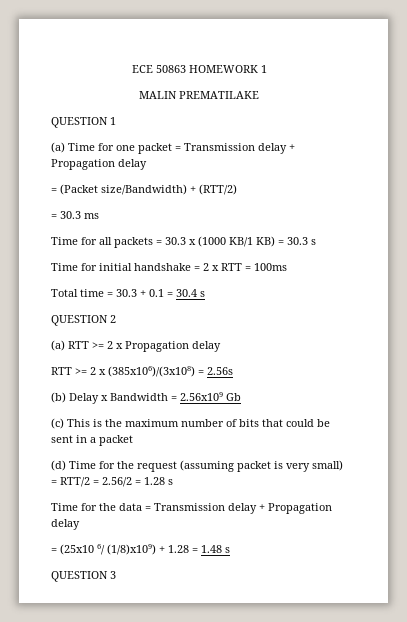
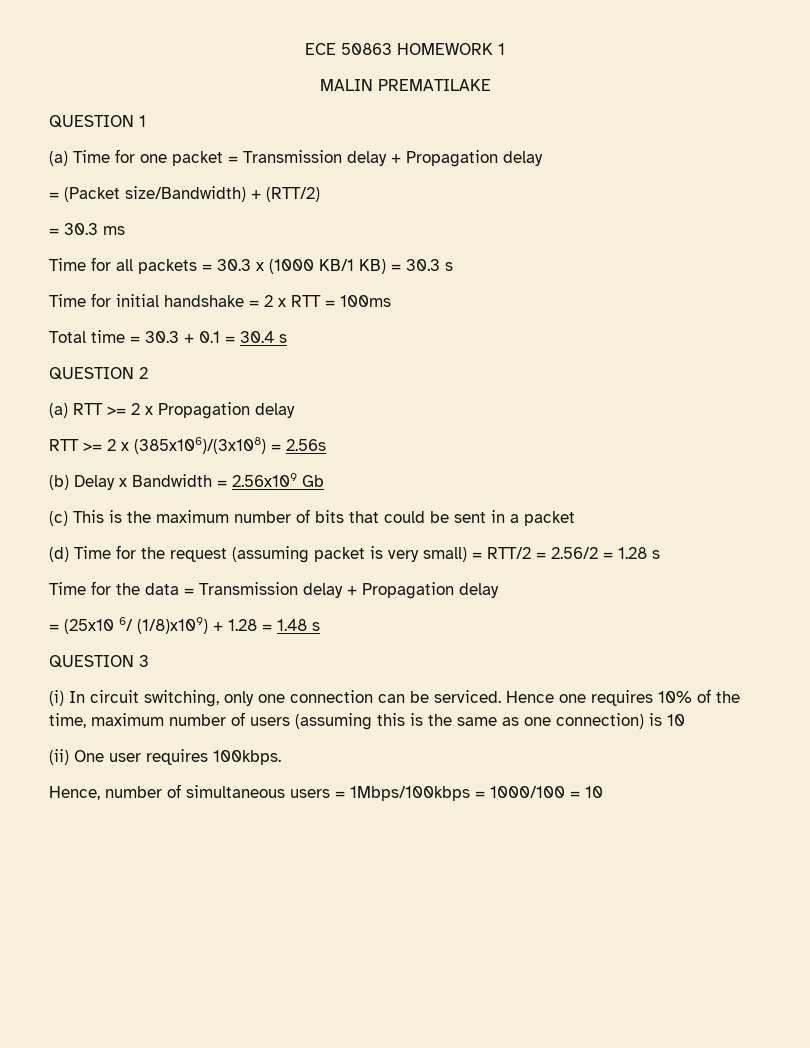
(116, 575) none -> [49,689,740,707] [49,712,685,730] [49,749,281,765] [49,784,603,801] // (i) In circuit switching, only one connection can be serviced. Hence one requires 10% of the time, maximum number of users (assuming this is the same as one connection) is 10 // (ii) One user requires 100kbps. // Hence, number of simultaneous users = 1Mbps/100kbps = 1000/100 = 10

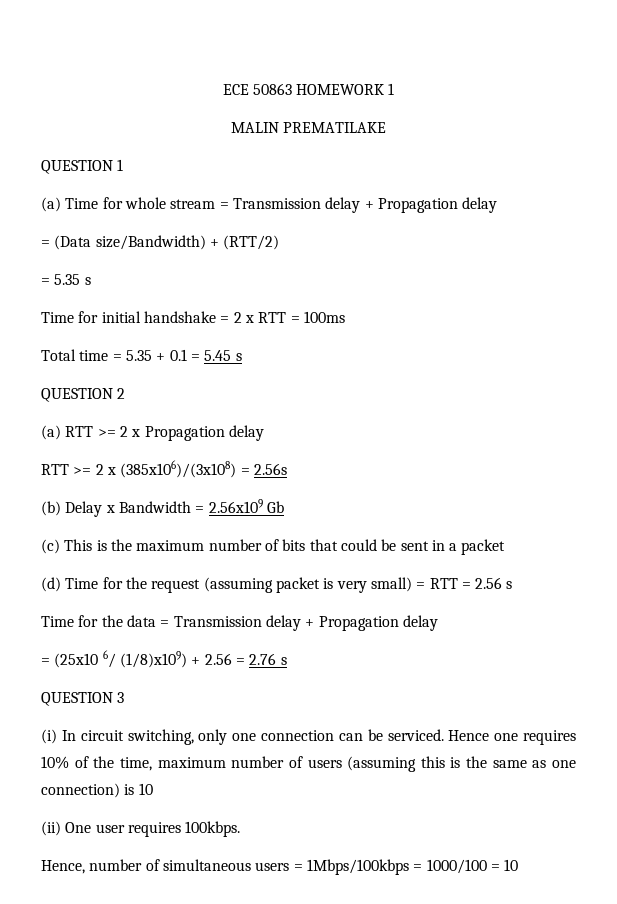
[140,150,543,167] [49,187,120,202] one packet = Transmission delay + Propagation delay // = (Packet -> [124,197,498,213] [41,235,92,250] whole stream = Transmission delay + Propagation delay // = (Data
[64,223,125,235] [49,257,440,274] 30.3 ms // Time for all packets = 30.3 x (1000 KB/1 KB) = 30.3 -> [54,274,81,285] 5.35
[145,331,179,343] 30.3 -> [125,350,152,361] 5.35
[240,331,274,343] 30.4 -> [204,350,232,361] 5.45
[487,547,647,559] RTT/2 = 2.56/2 = 1.28 -> [429,577,503,589] RTT = 2.56
[228,619,307,631] 1.28 = 1.48 -> [204,653,277,665] 2.56 = 2.76

